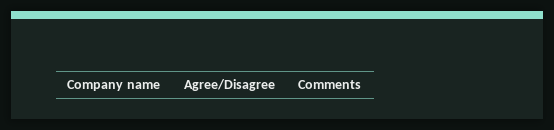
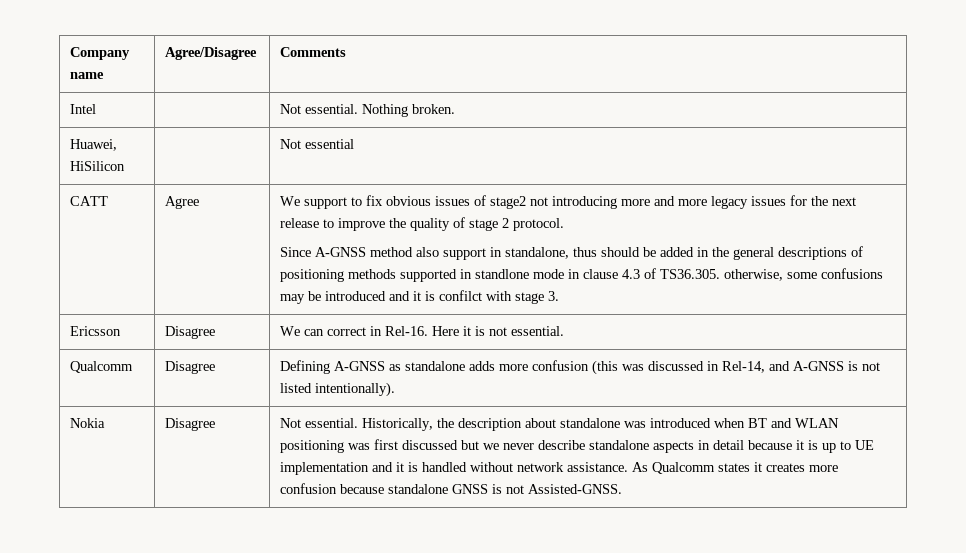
(362, 84) none -> [70,104,97,114] [280,104,456,117] [70,139,118,151] [70,161,126,171] [280,139,355,149] [70,196,109,206] [165,196,200,209] [280,195,857,209] [280,217,565,231] [280,246,864,260] [280,268,884,282] [280,290,560,304] [70,326,122,336] [165,326,216,339] [280,326,565,336] [70,361,134,373] [165,361,216,374] [280,360,881,375] [280,382,396,397] [70,418,106,428] [165,418,216,431] [280,418,840,431] [280,439,875,453] [280,462,839,475] [280,483,623,494] // Intel | | Not essential. Nothing broken. // Huawei, HiSilicon | | Not essential // CATT | Agree | We support to fix obvious issues of stage2 not introducing more and more legacy issues for the next release to improve the quality of stage 2 protocol. // Since A-GNSS method also support in standalone, thus should be added in the general descriptions of positioning methods supported in standlone mode in clause 4.3 of TS36.305. otherwise, some confusions may be introduced and it is confilct with stage 3. // Ericsson | Disagree | We can correct in Rel-16. Here it is not essential. // Qualcomm | Disagree | Defining A-GNSS as standalone adds more confusion (this was discussed in Rel-14, and A-GNSS is not listed intentionally). // Nokia | Disagree | Not essential. Historically, the description about standalone was introduced when BT and WLAN positioning was first discussed but we never describe standalone aspects in detail because it is up to UE implementation and it is handled without network assistance. As Qualcomm states it creates more confusion because standalone GNSS is not Assisted-GNSS.

